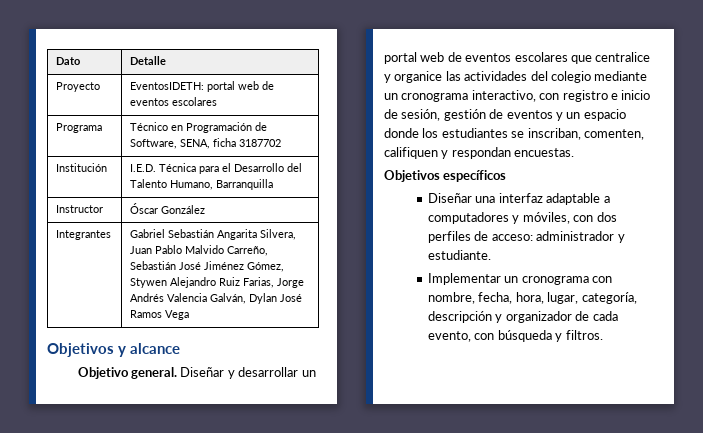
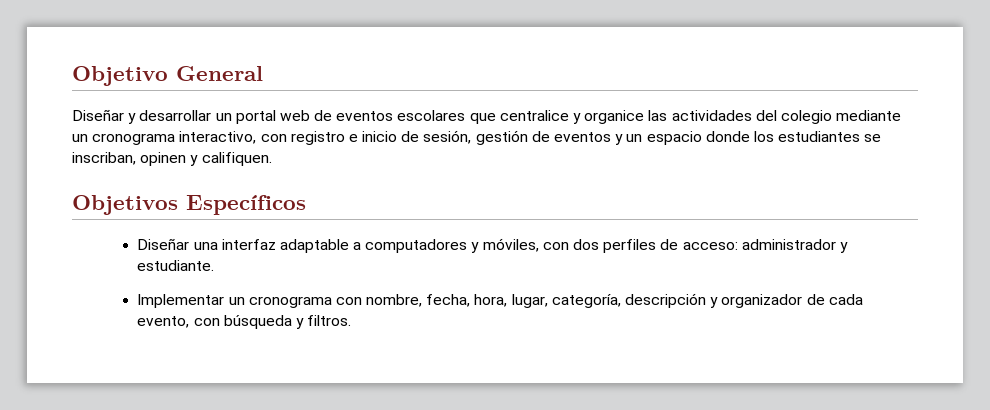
[56,57,81,65] [130,56,167,65] [56,82,101,92] [130,81,275,92] [130,97,218,106] [56,123,103,133] [130,122,268,133] [130,138,282,149] [56,163,108,172] [130,163,303,174] [130,179,274,190] [56,205,104,213] [130,203,206,214] [56,230,112,240] [130,229,297,240] [130,245,269,256] [130,261,285,272] [130,277,305,288] [130,293,303,304] [130,310,190,320] [47,343,180,357] [77,367,177,379] Dato | Detalle // Proyecto | EventosIDETH: portal web de eventos escolares // Programa | Técnico en Programación de Software, SENA, ficha 3187702 // Institución | I.E.D. Técnica para el Desarrollo del Talento Humano, Barranquilla // Instructor | Óscar González // Integrantes | Gabriel Sebastián Angarita Silvera, Juan Pablo Malvido Carreño, Sebastián José Jiménez Gómez, Stywen Alejandro Ruiz Farias, Jorge Andrés Valencia Galván, Dylan José Ramos Vega // Objetivos y alcance // Objetivo general. -> [72,66,263,86] Objetivo General //
[583,129,644,140] [384,147,575,159] [384,170,507,182] comenten, califiquen y respondan encuestas. // Objetivos específicos -> [140,152,272,166] [72,195,306,215] opinen y califiquen. // Objetivos Específicos

